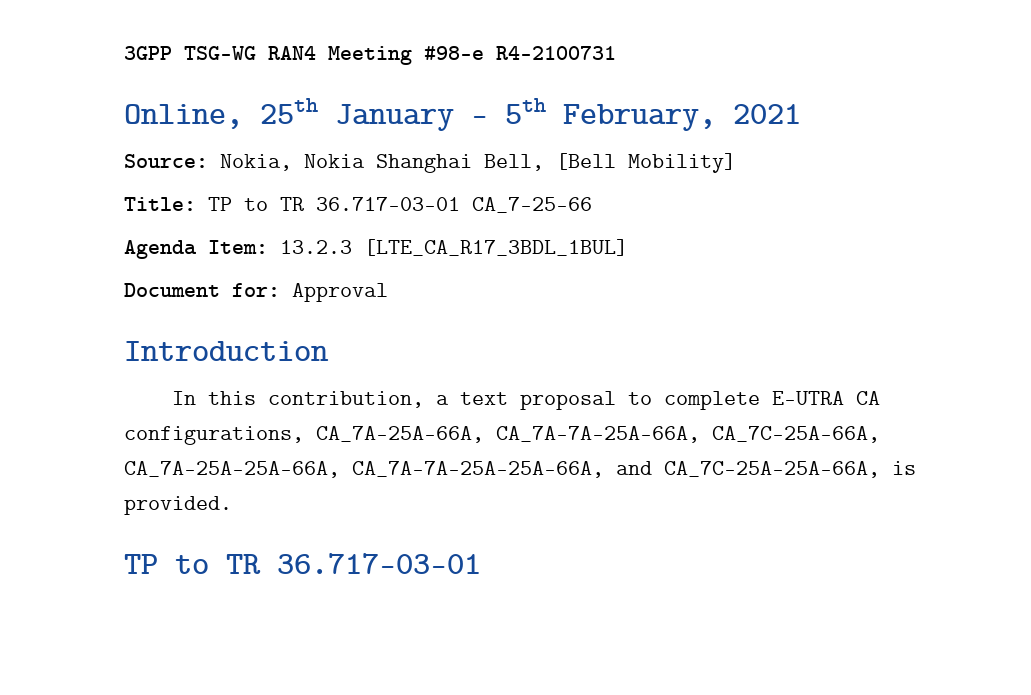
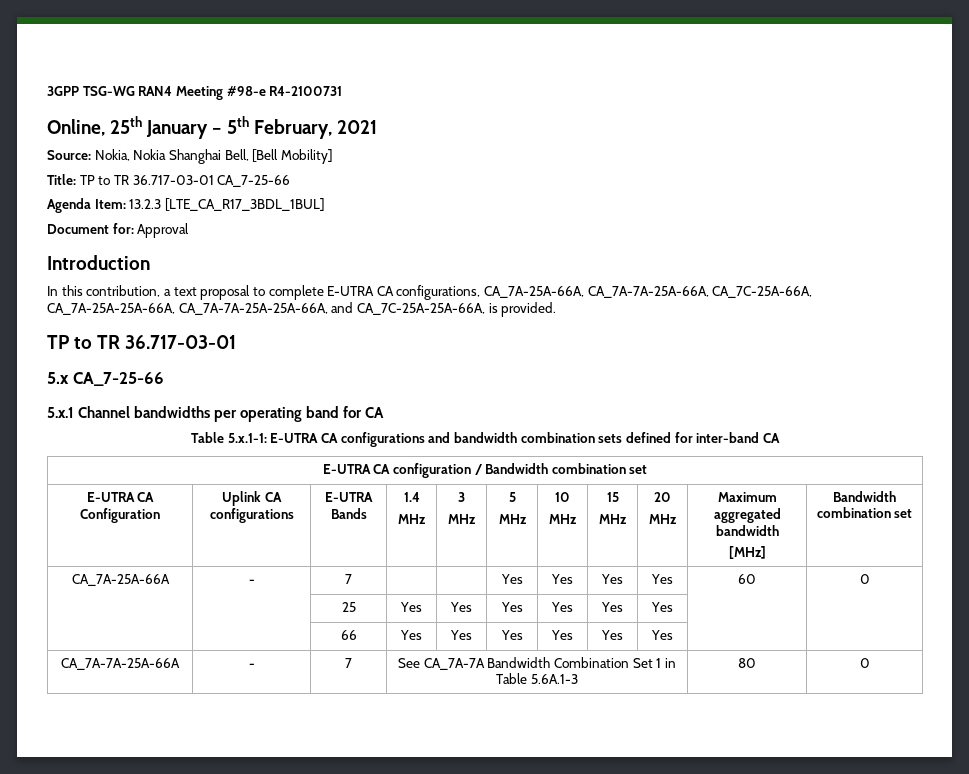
(481, 563) none -> [47,372,164,386] [47,406,385,422] [191,432,780,447] [322,463,648,478] [86,492,155,502] [80,508,160,523] [222,491,282,506] [209,508,294,523] [325,492,373,502] [330,508,367,519] [403,492,420,502] [398,514,426,524] [458,492,465,502] [448,514,476,524] [508,492,516,502] [498,514,527,524] [555,492,570,502] [549,514,577,524] [606,492,619,502] [599,514,627,524] [654,492,671,502] [649,514,677,524] [717,492,777,502] [713,508,781,523] [715,525,779,536] [728,546,766,559] [833,491,896,502] [816,507,913,518] [71,574,170,586] [248,579,255,584] [345,574,352,584] [500,574,523,584] [551,574,573,584] [601,574,623,584] [651,574,673,584] [738,574,756,584] [859,574,870,584] [341,602,356,612] [400,602,422,612] [450,602,472,612] [500,602,523,612] [551,602,573,612] [601,602,623,612] [651,602,673,612] [340,630,357,640] [400,630,422,640] [450,630,472,640] [500,630,523,640] [551,630,573,640] [601,630,623,640] [651,630,673,640] [61,658,180,670] [248,663,255,668] [345,658,352,668] [398,657,676,670] [496,673,578,684] [738,658,756,668] [859,658,870,668] // 5.x CA_7-25-66 // 5.x.1 Channel bandwidths per operating band for CA // Table 5.x.1-1: E-UTRA CA configurations and bandwidth combination sets defined for inter-band CA // E-UTRA CA configuration / Bandwidth combination set // E-UTRA CA Configuration | Uplink CA configurations | E-UTRA Bands | 1.4 // MHz | 3 // MHz | 5 // MHz | 10 // MHz | 15 // MHz | 20 // MHz | Maximum aggregated bandwidth // [MHz] | Bandwidth combination set // CA_7A-25A-66A | - | 7 | | | Yes | Yes | Yes | Yes | 60 | 0 // | | 25 | Yes | Yes | Yes | Yes | Yes | Yes | | // | | 66 | Yes | Yes | Yes | Yes | Yes | Yes | | // CA_7A-7A-25A-66A | - | 7 | See CA_7A-7A Bandwidth Combination Set 1 in Table 5.6A.1-3 | 80 | 0

